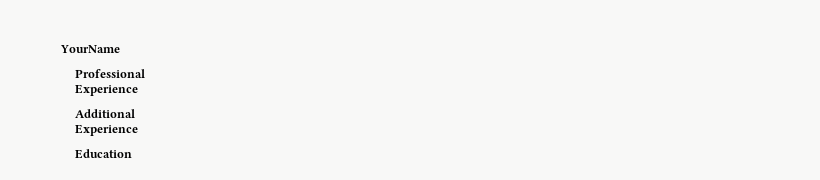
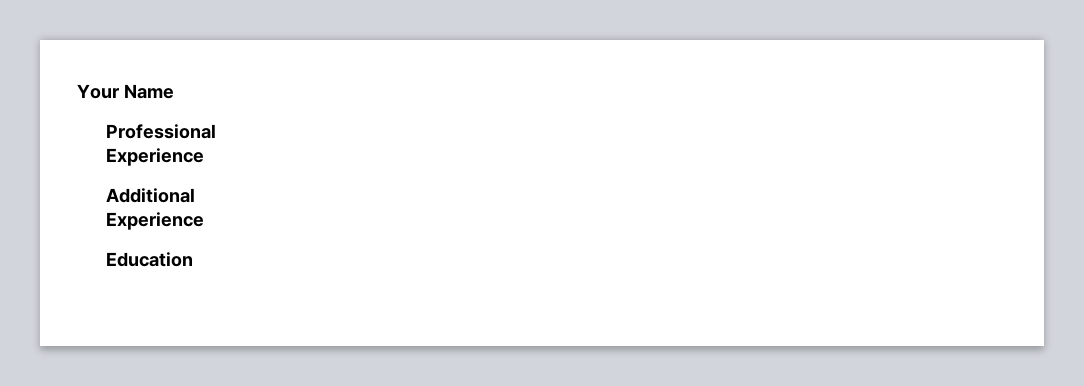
[60,45,120,53] YourName -> [77,84,174,99] Your Name

